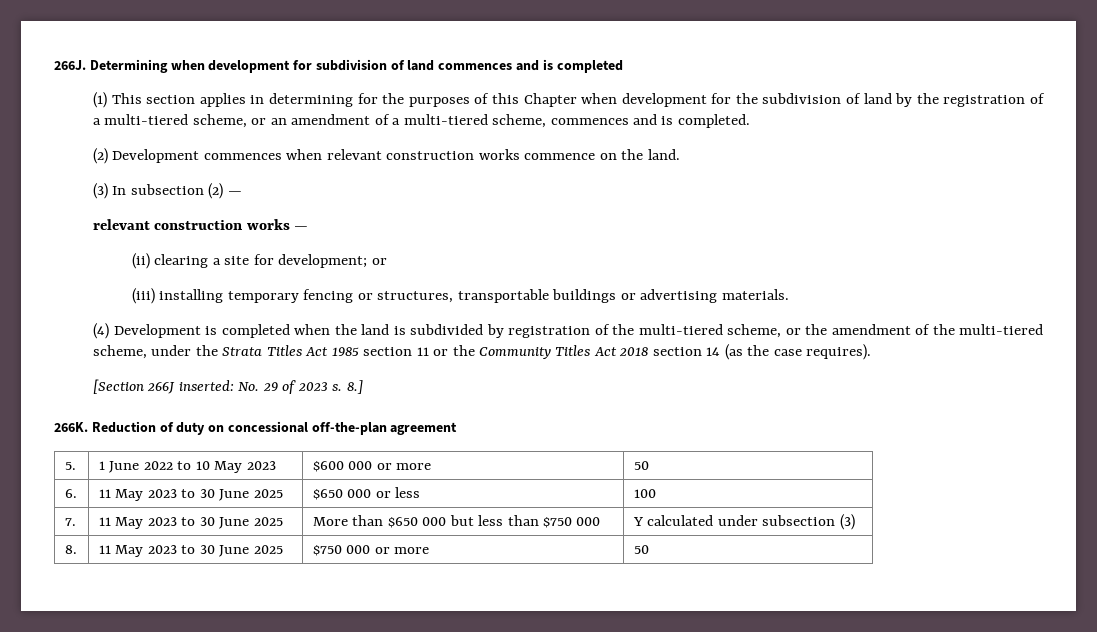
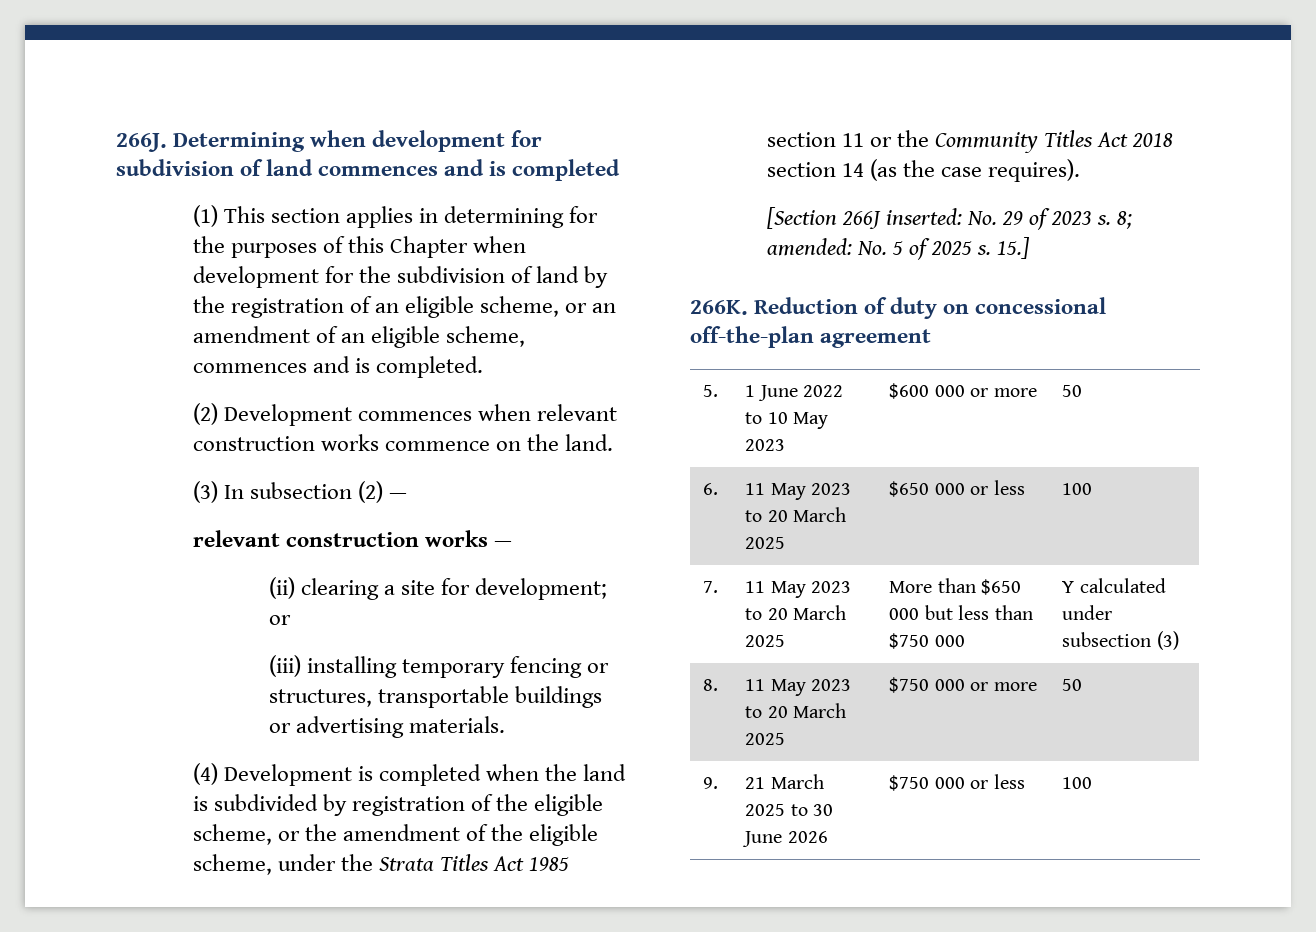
[93,114,189,125] a multi-tiered -> [374,296,475,318] an eligible
[392,114,488,125] a multi-tiered -> [340,326,440,348] an eligible
[638,324,723,335] multi-tiered -> [534,794,604,816] eligible
[958,324,1043,335] multi-tiered -> [529,824,599,846] eligible
[346,380,363,394] 8.] -> [1117,211,1133,229] [766,237,1031,260] 8; amended: No. 5 of 2025 s. 15.]
[199,489,250,501] 30 June -> [767,507,847,522] 20 March
[199,517,250,529] 30 June -> [767,605,847,620] 20 March
[199,545,250,557] 30 June -> [767,703,847,718] 20 March
(649, 549) none -> [703,777,719,789] [745,774,824,789] [745,804,834,816] [742,831,828,847] [889,774,1025,791] [1062,777,1093,789] // 9. | 21 March 2025 to 30 June 2026 | $750 000 or less | 100

